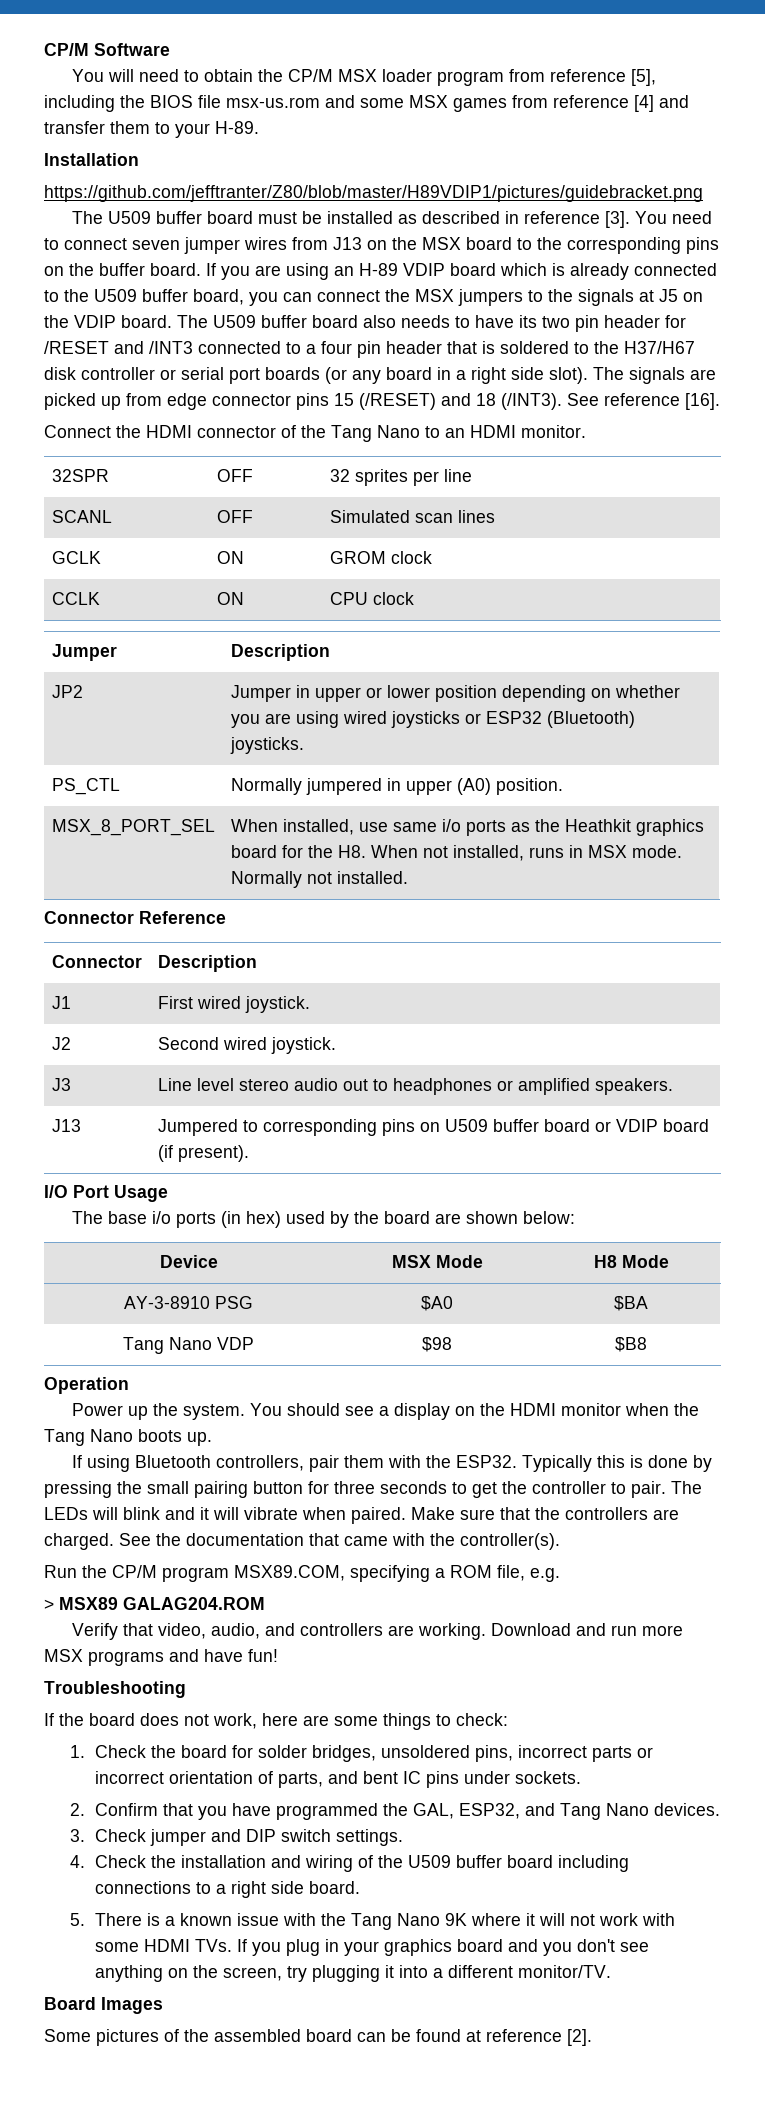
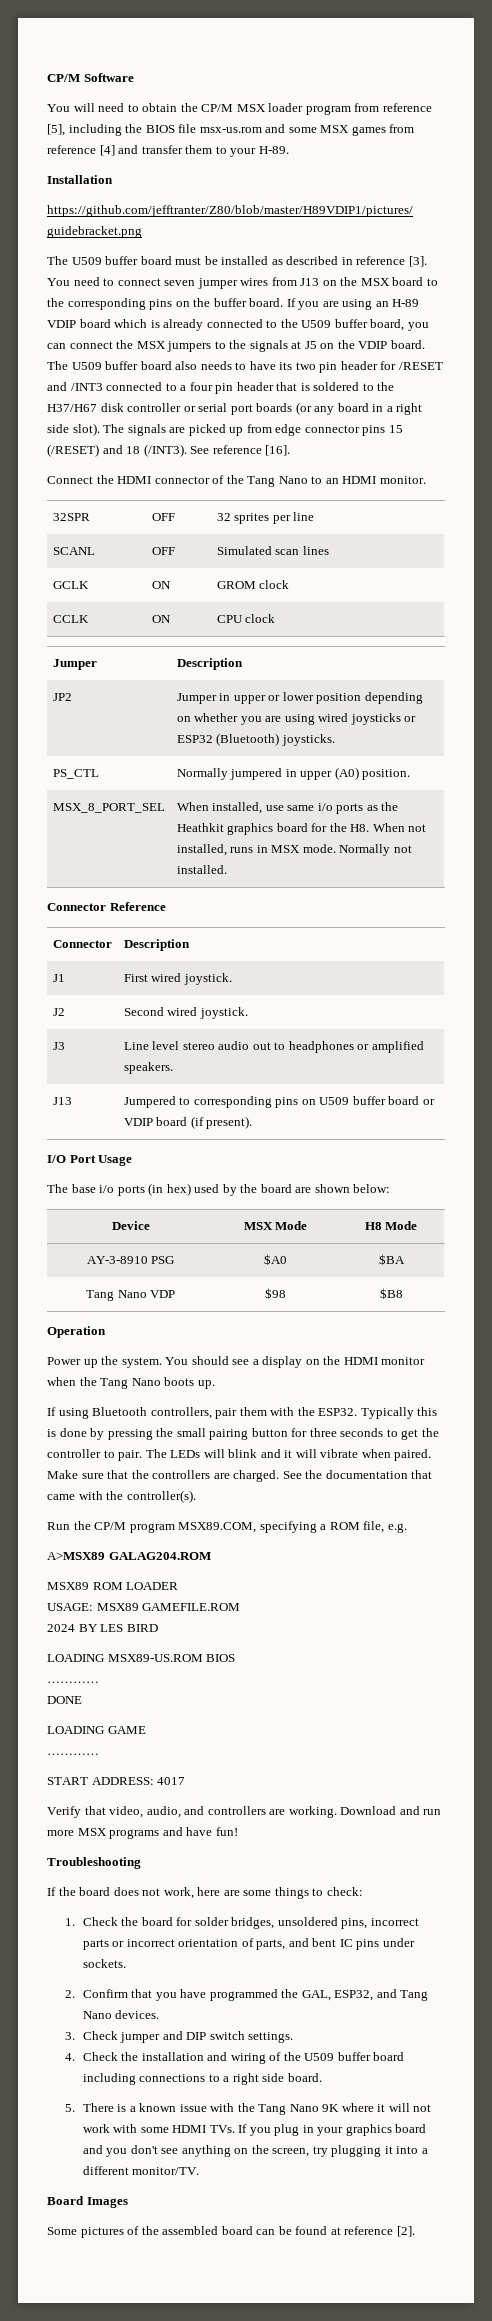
[44,1597,265,1610] > MSX89 GALAG204.ROM -> [47,1552,211,1560] [47,1582,179,1590] [47,1603,241,1611] [47,1624,158,1632] [47,1654,236,1662] [47,1681,99,1683] [47,1696,82,1704] [47,1726,146,1734] [47,1753,99,1755] [47,1777,186,1785] A>MSX89 GALAG204.ROM // MSX89 ROM LOADER // USAGE: MSX89 GAMEFILE.ROM // 2024 BY LES BIRD // LOADING MSX89-US.ROM BIOS // ………… // DONE // LOADING GAME // ………… // START ADDRESS: 4017

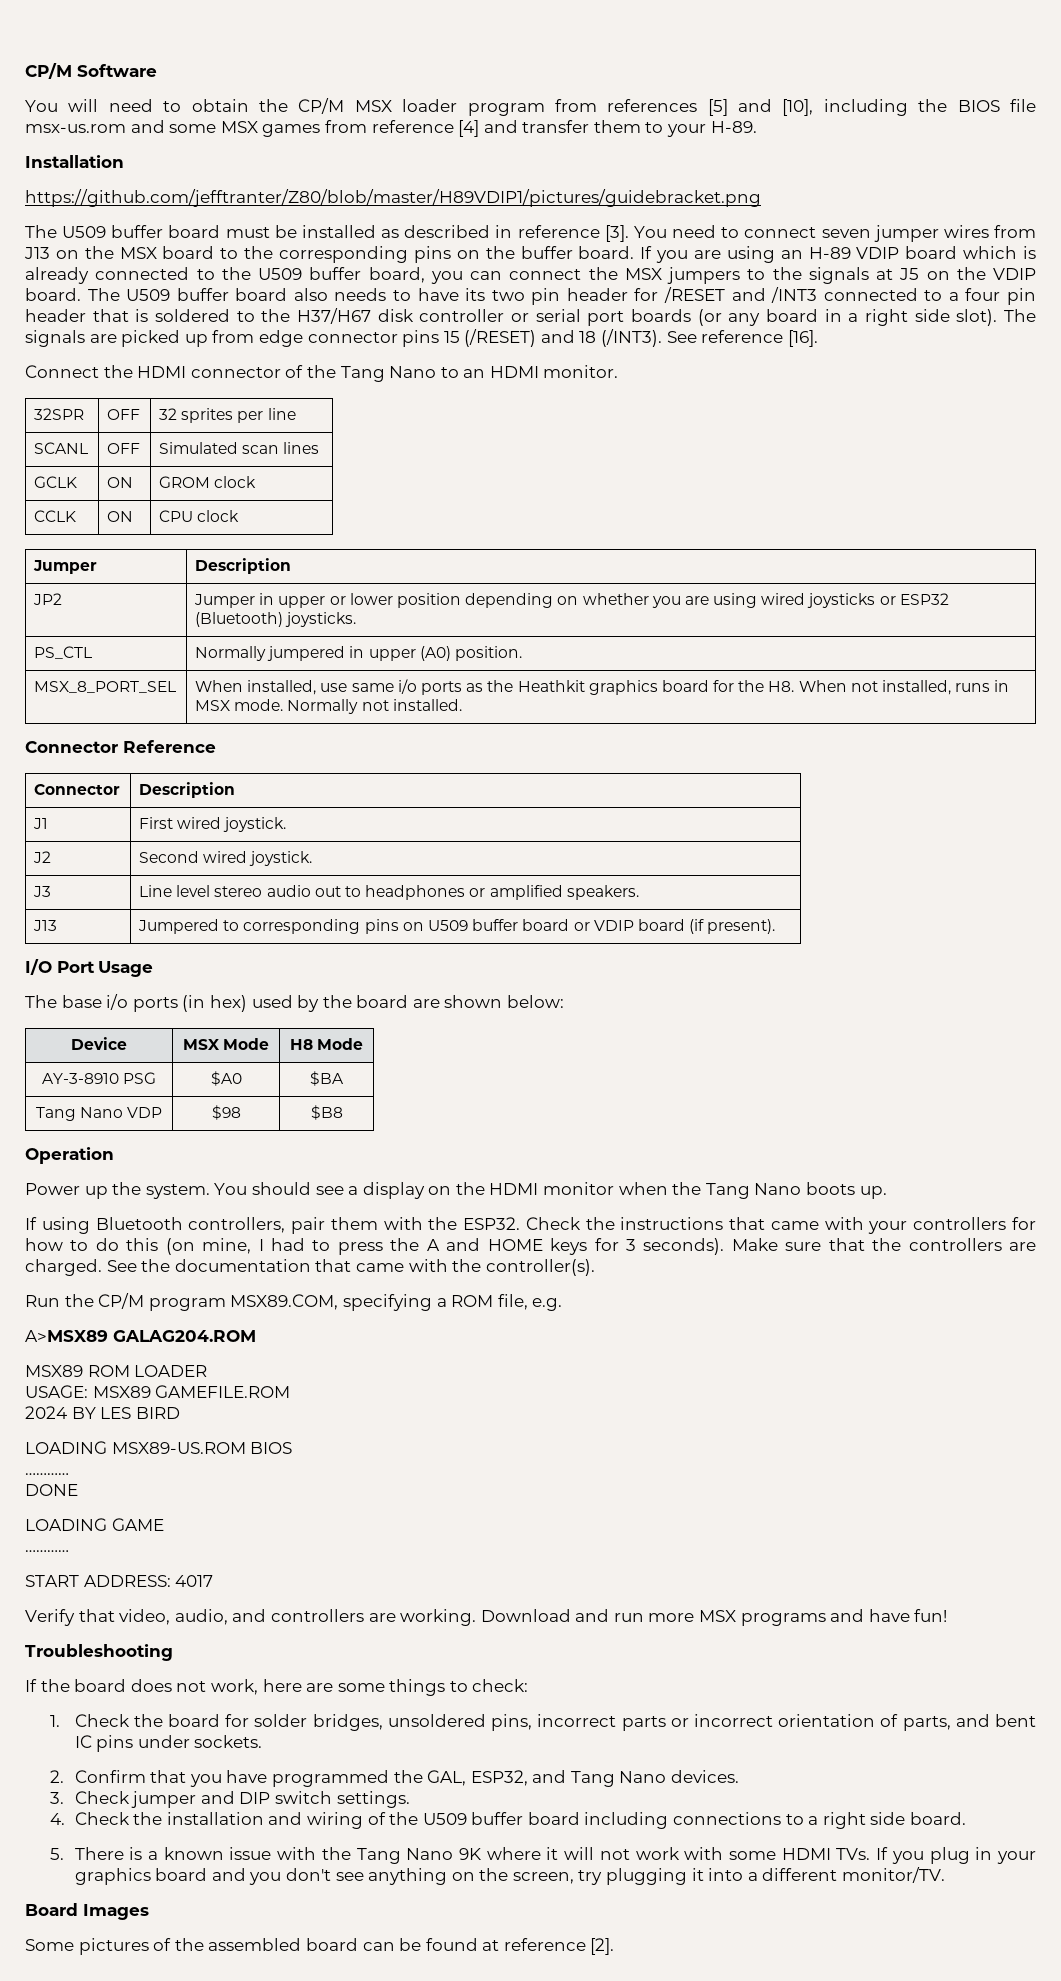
[382,103,432,112] [47,124,65,136] reference [5], -> [607,99,814,116] references [5] and [10],
[360,1407,438,1419] [47,1428,439,1440] [47,1449,432,1461] Typically this is done by pressing the small pairing button for three seconds to get the controller to pair. The LEDs will blink and it will vibrate when paired. -> [525,1217,1036,1234] [25,1238,725,1255] Check the instructions that came with your controllers for how to do this (on mine, I had to press the A and HOME keys for 3 seconds).

